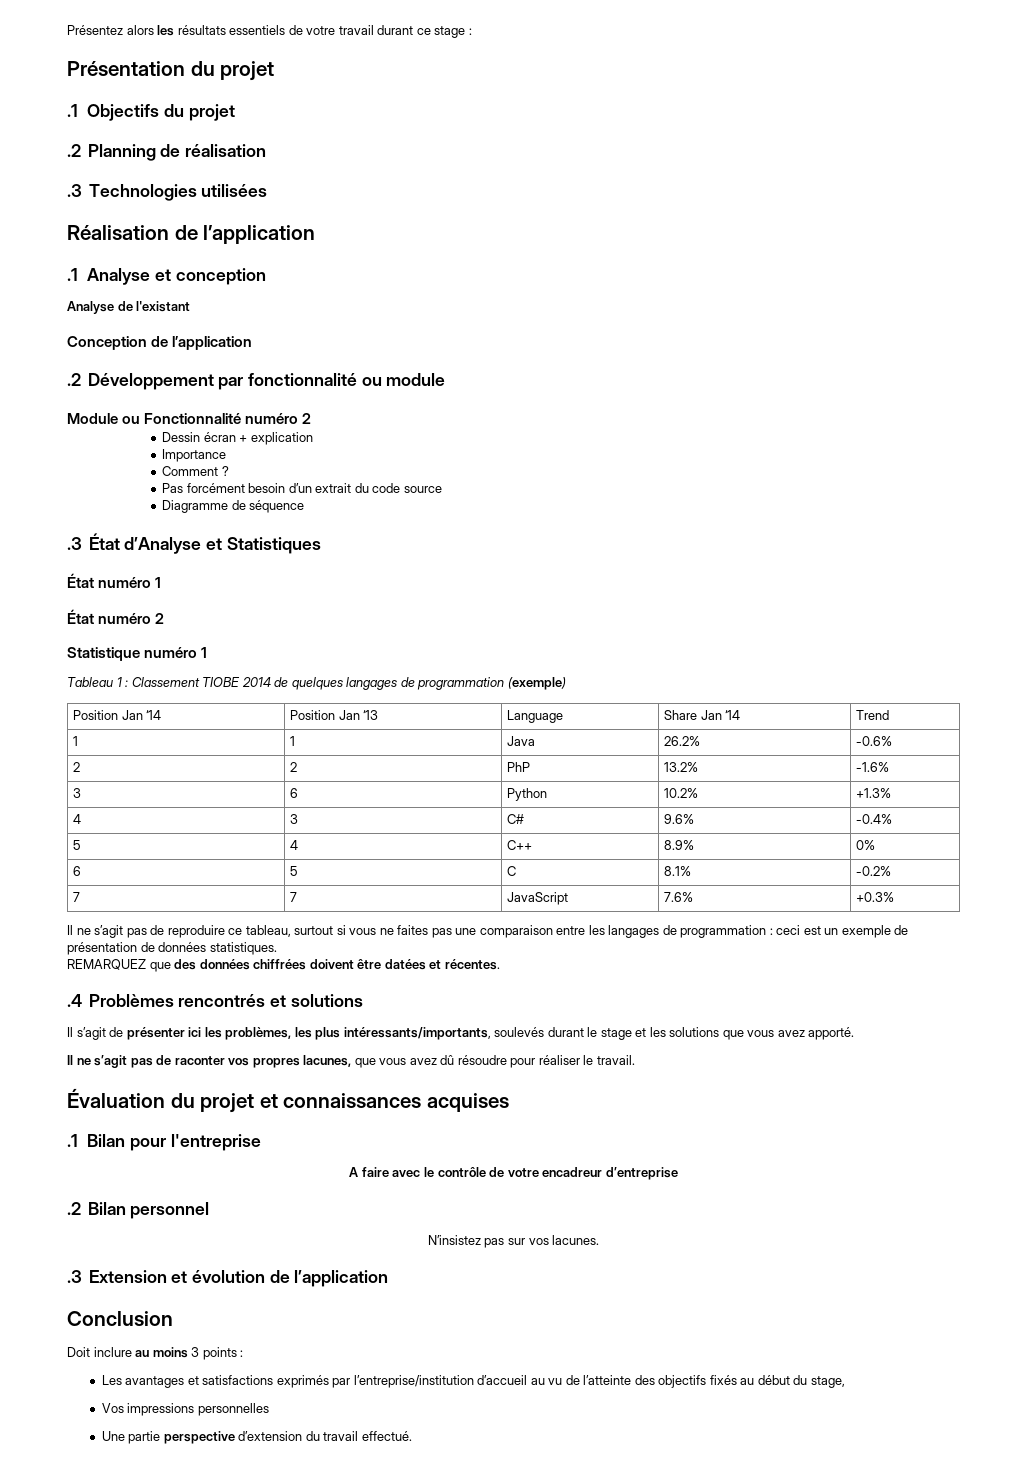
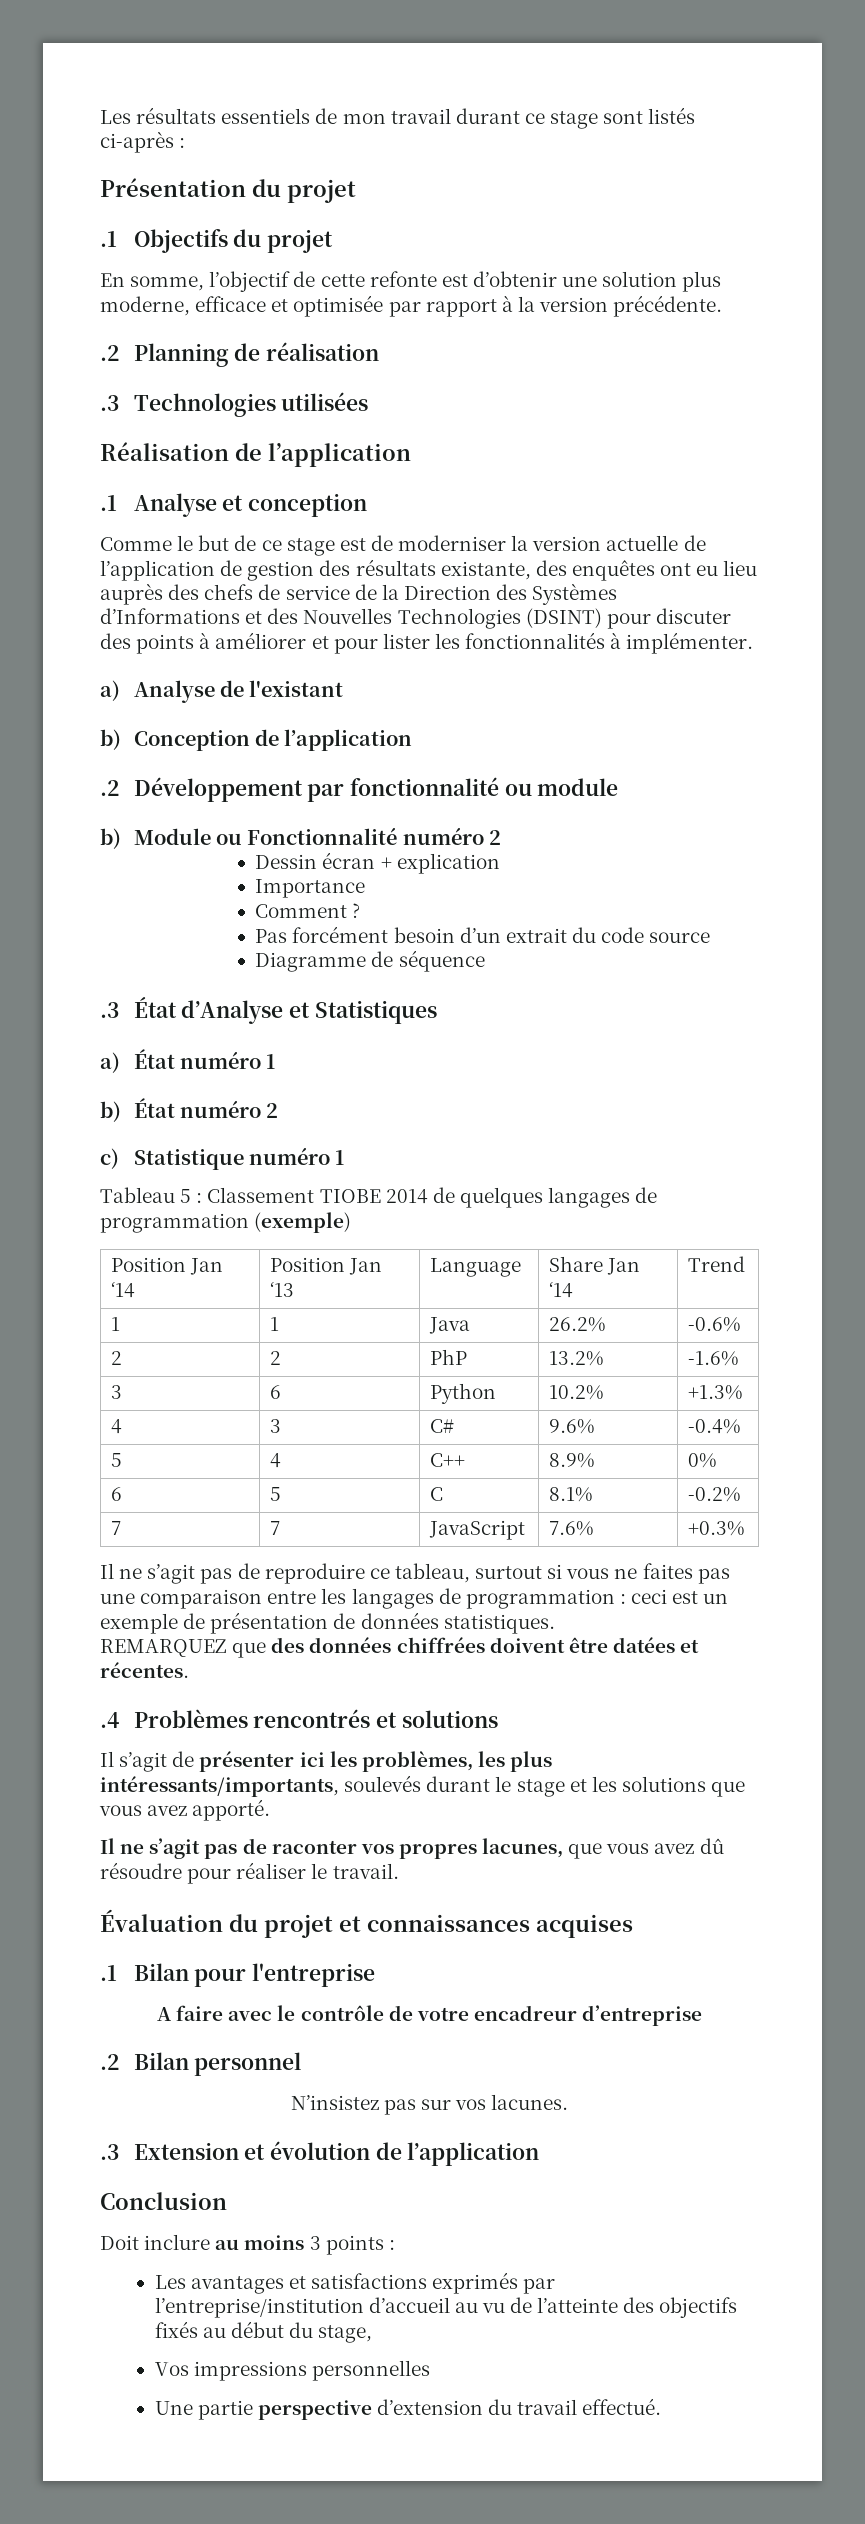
[67,25,175,36] Présentez alors les -> [100,110,131,124] Les
[306,26,336,35] votre -> [342,113,386,124] mon
(466, 32) none -> [603,107,696,124] [100,131,174,153] sont listés ci-après
(235, 112) none -> [100,271,722,292] [100,295,723,317] // En somme, l’objectif de cette refonte est d’obtenir une solution plus moderne, efficace et optimisée par rapport à la version précédente.
(266, 276) none -> [100,535,706,556] [100,559,758,581] [100,583,618,605] [100,608,731,629] [100,632,754,654] [100,680,120,701] Comme le but de ce stage est de moderniser la version actuelle de l’application de gestion des résultats existante, des enquêtes ont eu lieu auprès des chefs de service de la Direction des Systèmes d’Informations et des Nouvelles Technologies (DSINT) pour discuter des points à améliorer et pour lister les fonctionnalités à implémenter. // a)
(191, 306) none -> [100,729,121,750] b)
(446, 379) none -> [100,828,121,849] b)
(321, 545) none -> [100,1052,120,1073] a)
(162, 582) none -> [100,1101,121,1122] b)
(165, 618) none -> [100,1148,119,1169] c)
[116,677,122,687] 1 -> [180,1189,192,1203] 5

